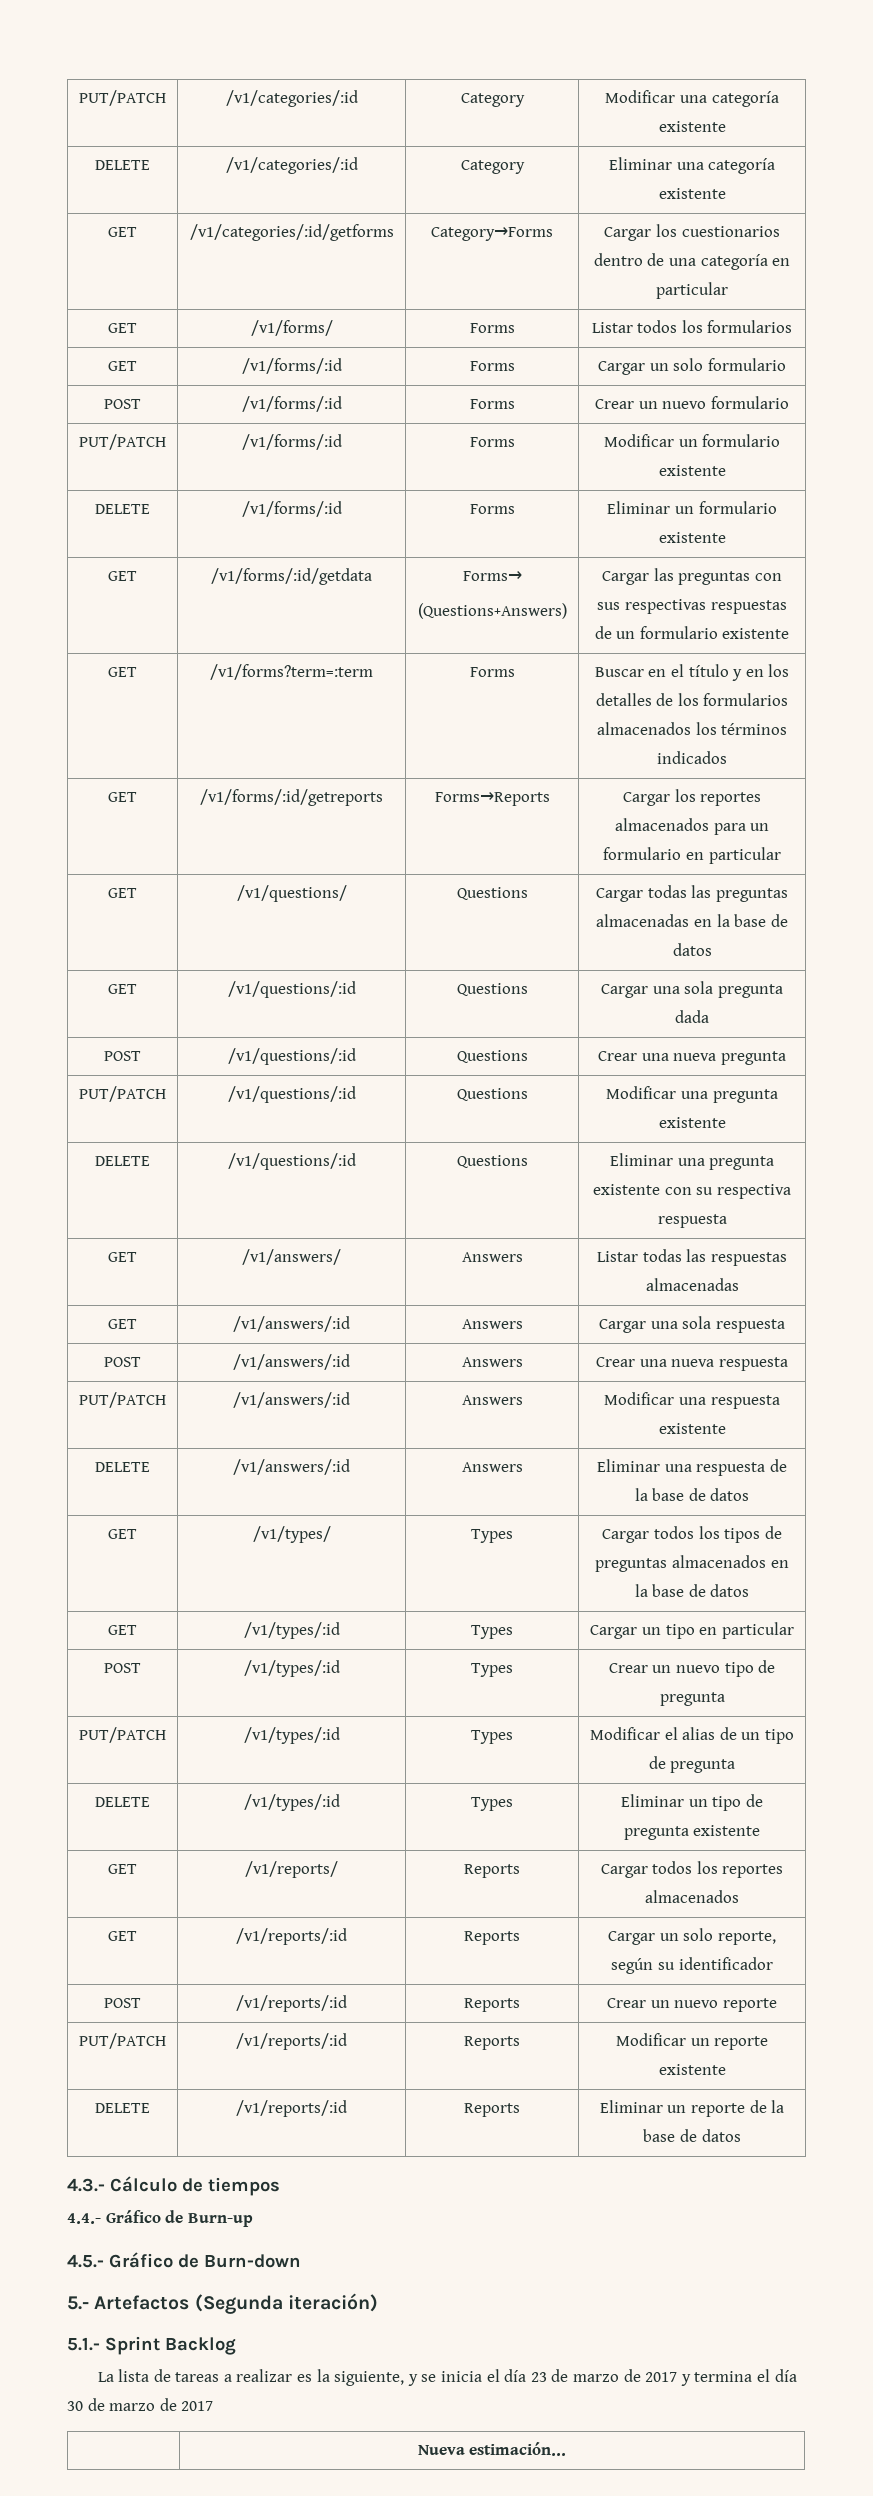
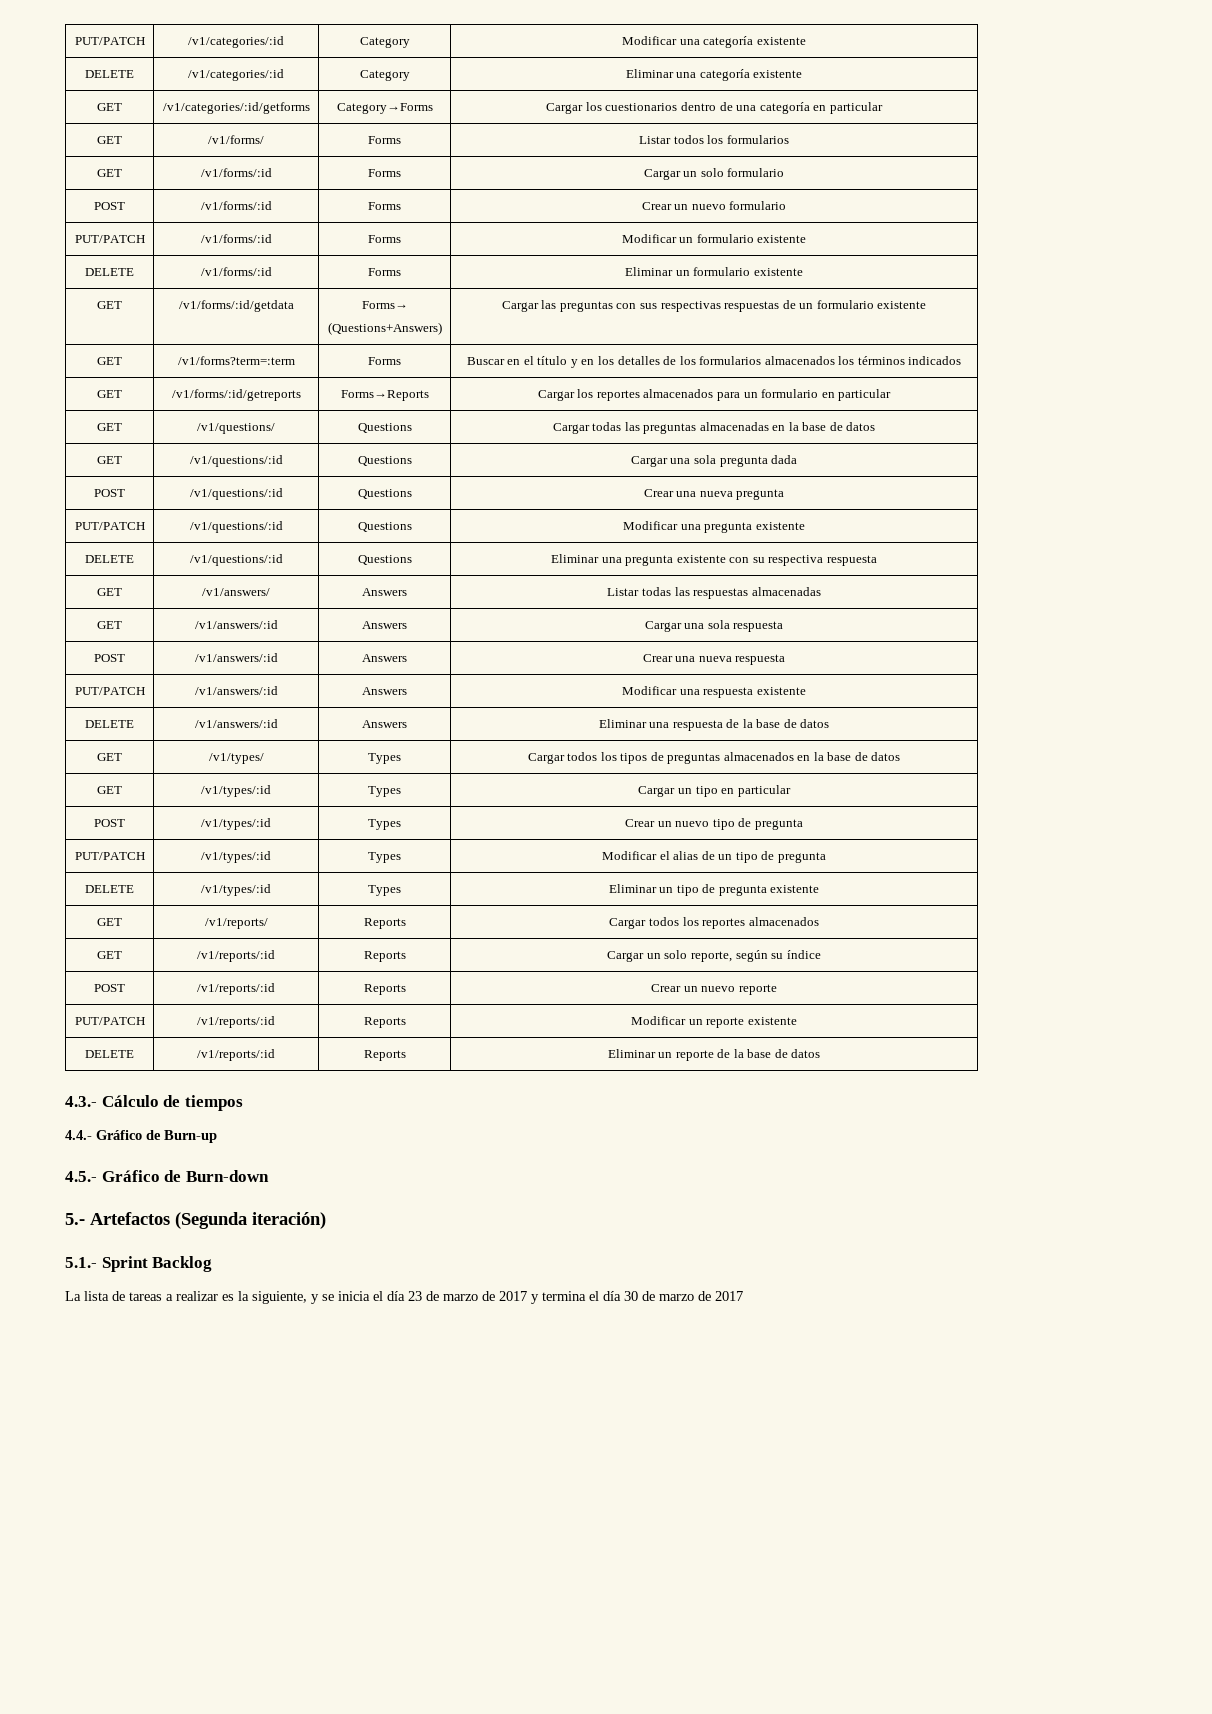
[678,1957,773,1970] identificador -> [786,950,821,959] índice
[417,2442,567,2456] // | Nueva estimación… -> (743, 1296) none

